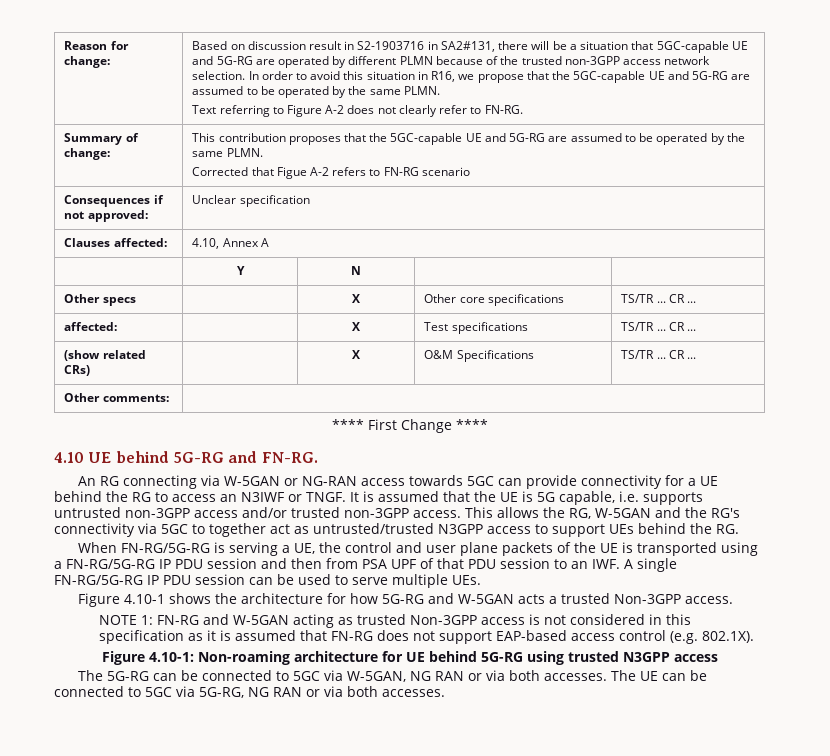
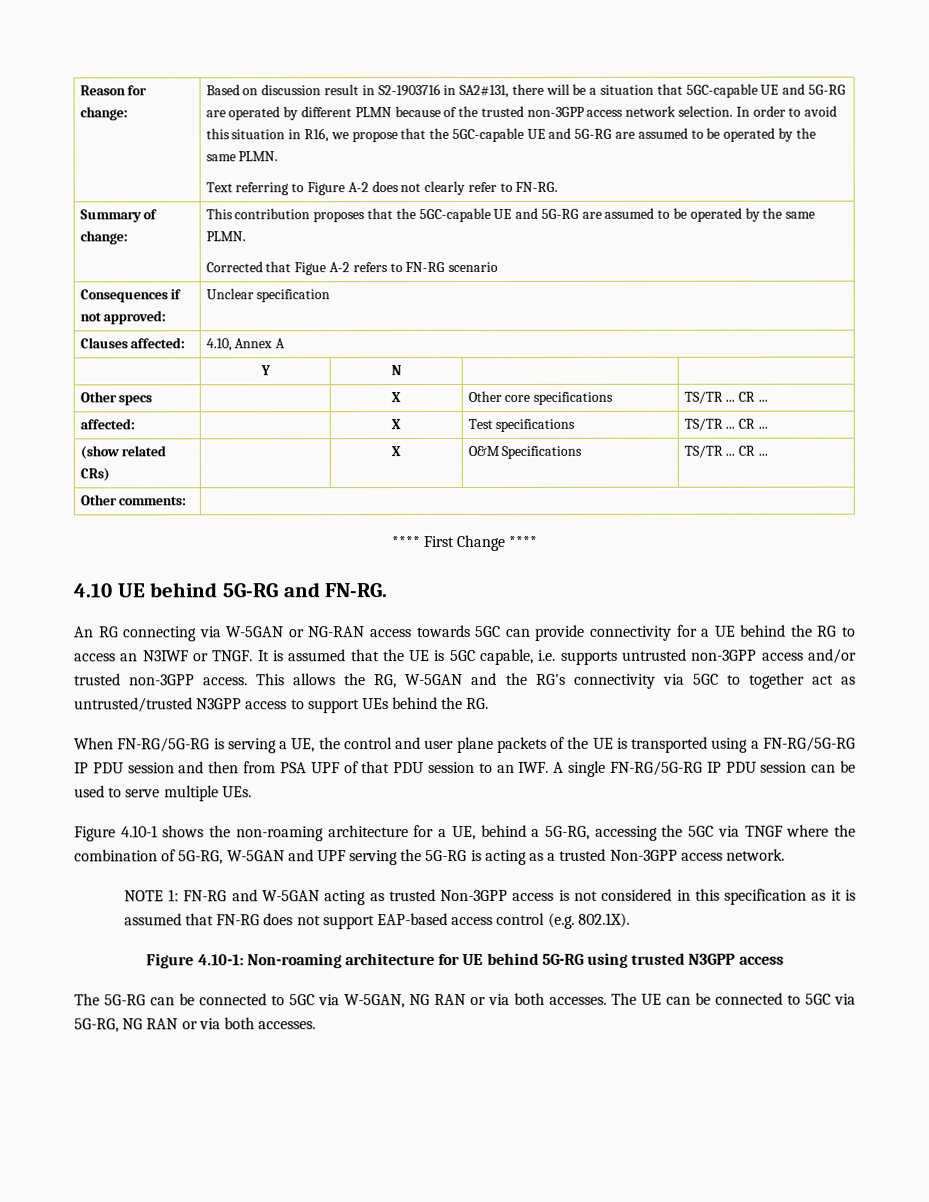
[537,492,555,502] 5G -> [449,649,476,662] 5GC
[240,593,545,604] architecture for how 5G-RG and W-5GAN acts -> [235,824,856,842] [74,849,545,866] non-roaming architecture for a UE, behind a 5G-RG, accessing the 5GC via TNGF where the combination of 5G-RG, W-5GAN and UPF serving the 5G-RG is acting as
[684,596,733,604] access. -> [680,848,785,861] access network.

